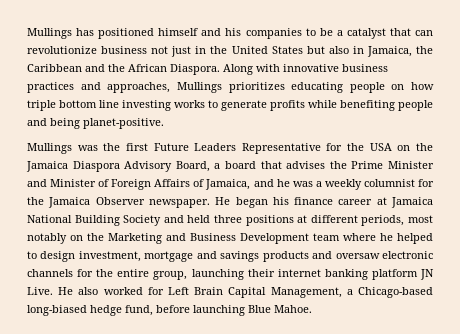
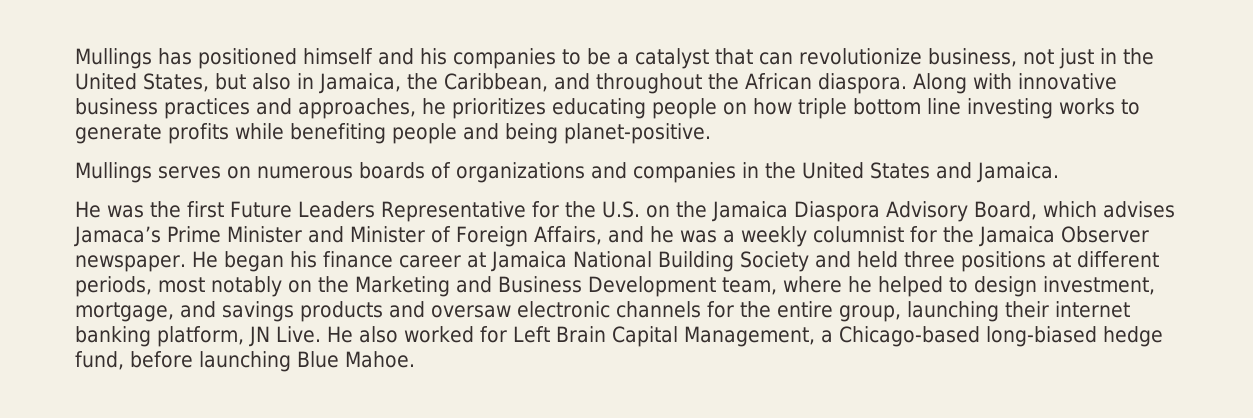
[101,46,148,54] business -> [928,48,1017,67] business,
[271,46,303,54] States -> [143,73,209,92] States,
[27,64,105,72] Caribbean and -> [444,73,702,94] Caribbean, and throughout
[170,64,220,75] Diaspora. -> [817,73,907,94] diaspora.
[176,82,222,93] Mullings -> [422,98,446,115] he
(72, 148) none -> [158,162,1059,183] [75,201,101,218] serves on numerous boards of organizations and companies in the United States and Jamaica. // He
[369,143,392,151] USA -> [601,201,640,218] U.S.
[214,161,347,169] a board that advises the -> [1042,201,1175,218] [74,226,161,247] which advises Jamaca’s
[154,179,251,190] Affairs of Jamaica, -> [533,226,602,245] Affairs,
[313,233,340,241] team -> [721,277,777,295] team,
[144,251,194,262] mortgage -> [75,302,174,322] mortgage,
[371,269,418,280] platform -> [157,326,244,347] platform,

